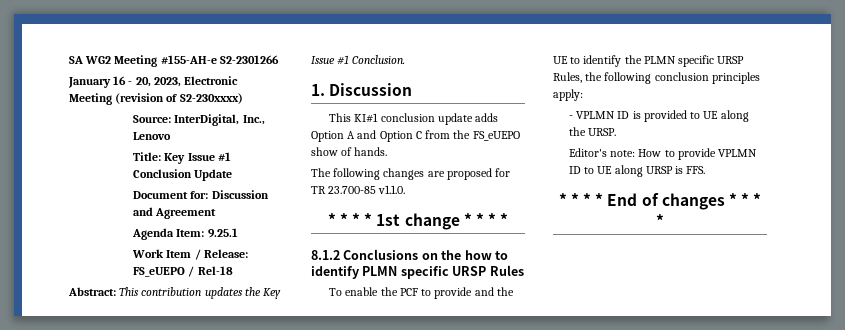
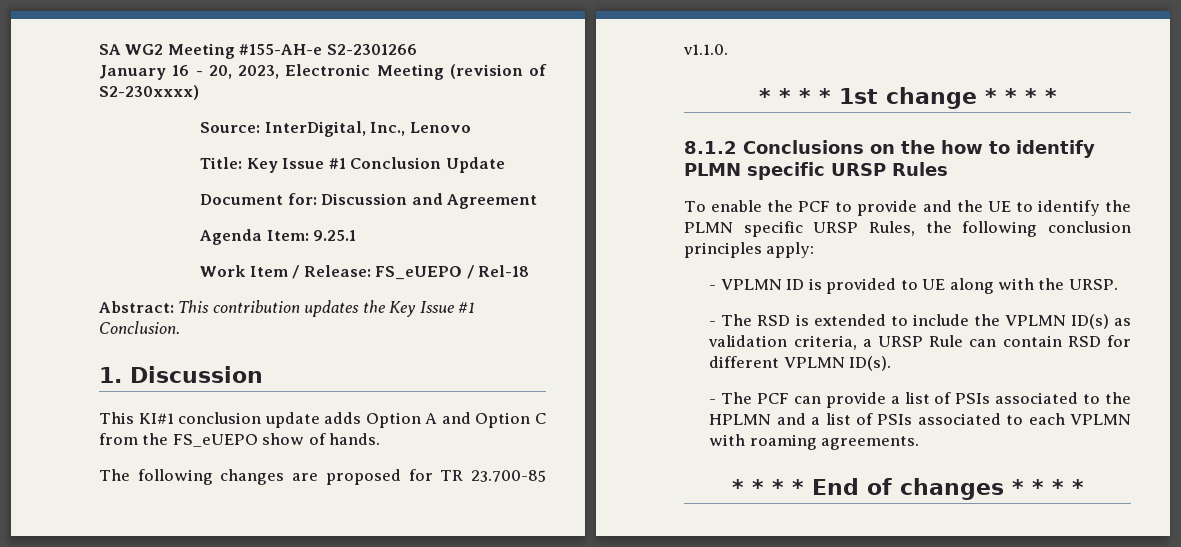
(749, 116) none -> [997,278,1034,290] with
[569,148,758,160] [569,165,706,177] Editor's note: How to provide VPLMN ID to UE along URSP is FFS. -> [709,314,1131,329] [708,335,1131,350] [709,356,892,371] [709,392,1131,408] [709,413,1131,425] [709,434,920,450] - The RSD is extended to include the VPLMN ID(s) as validation criteria, a URSP Rule can contain RSD for different VPLMN ID(s). // - The PCF can provide a list of PSIs associated to the HPLMN and a list of PSIs associated to each VPLMN with roaming agreements.

